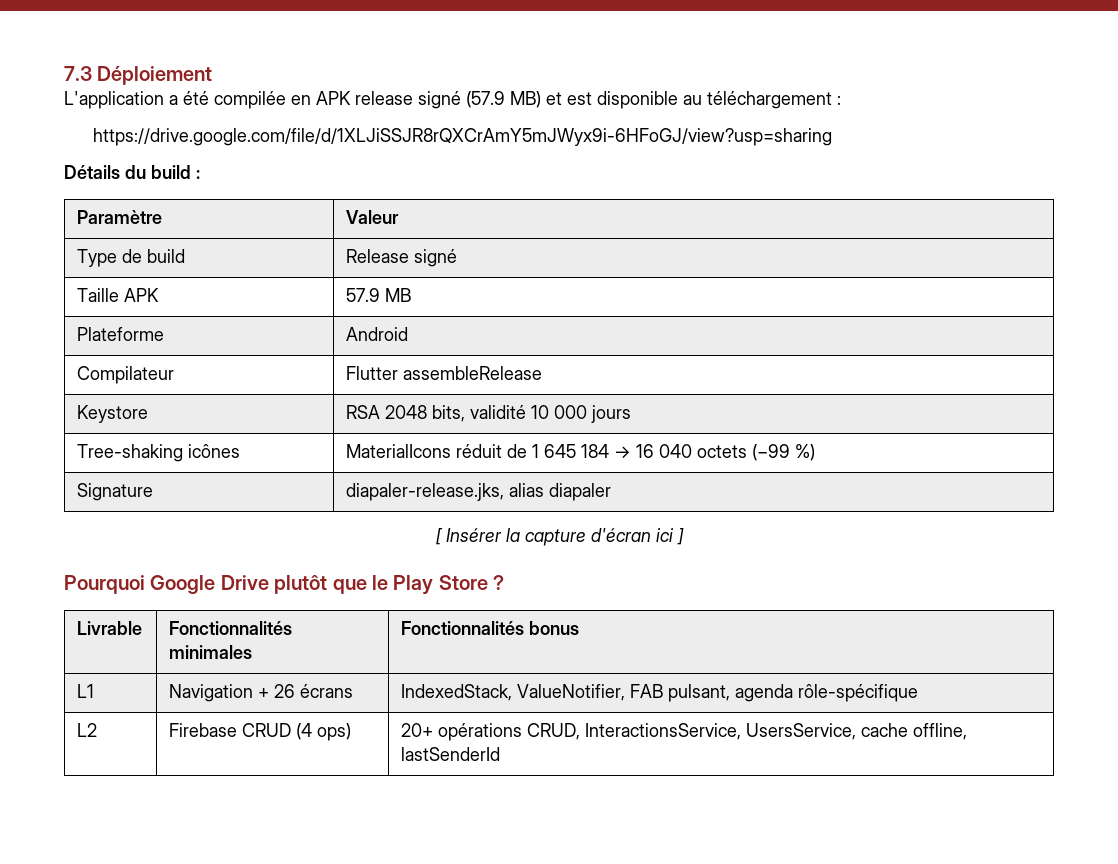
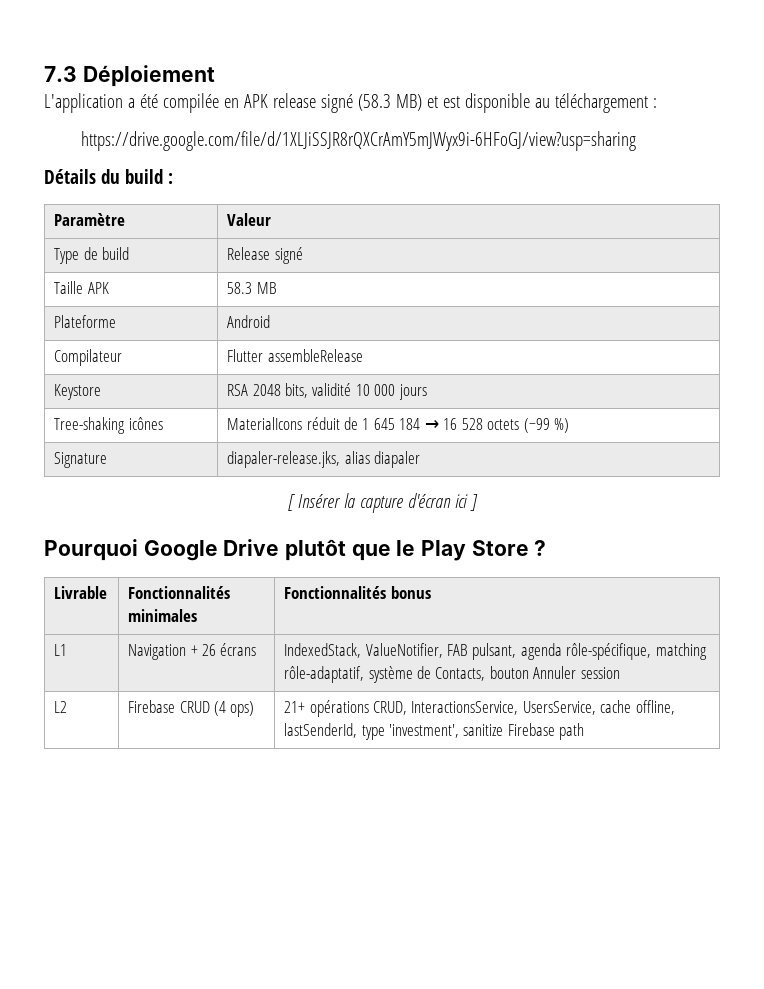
[466,91,505,108] (57.9 -> [357,94,391,111] (58.3
[346,288,381,302] 57.9 -> [227,282,253,294] 58.3
[659,444,693,458] 040 -> [461,418,483,430] 528
[798,684,919,702] rôle-spécifique -> [566,643,707,660] [284,666,620,683] rôle-spécifique, matching rôle-adaptatif, système de Contacts, bouton Annuler session
[401,723,434,737] 20+ -> [284,701,306,713] 21+
[401,747,501,761] lastSenderId -> [284,723,585,740] lastSenderId, type 'investment', sanitize Firebase path

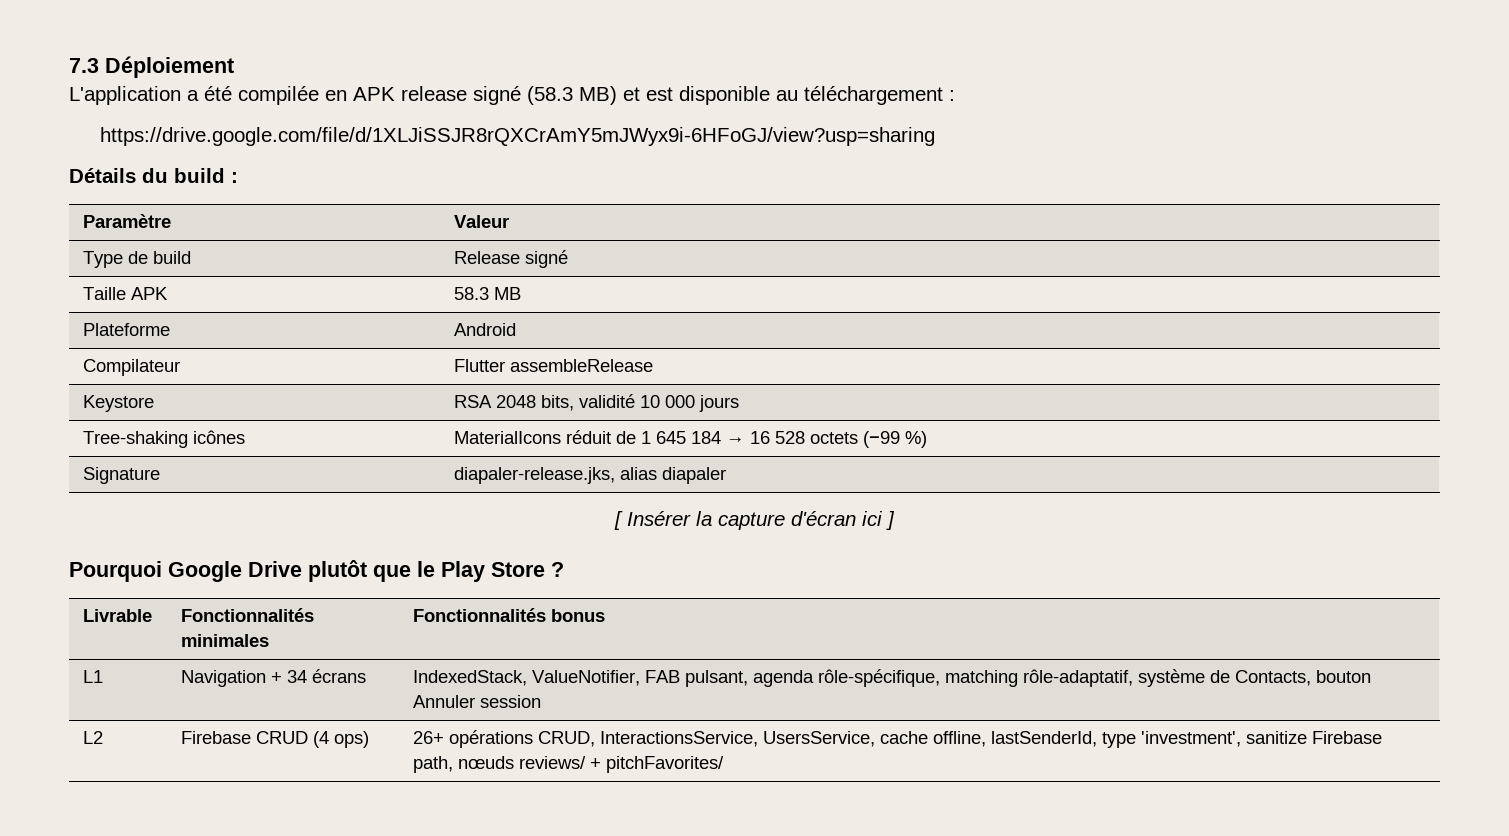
[201,644,216,656] 26 -> [287,670,308,683] 34
[284,701,306,713] 21+ -> [413,731,445,744] 26+
[559,723,585,740] path -> [413,756,725,773] path, nœuds reviews/ + pitchFavorites/

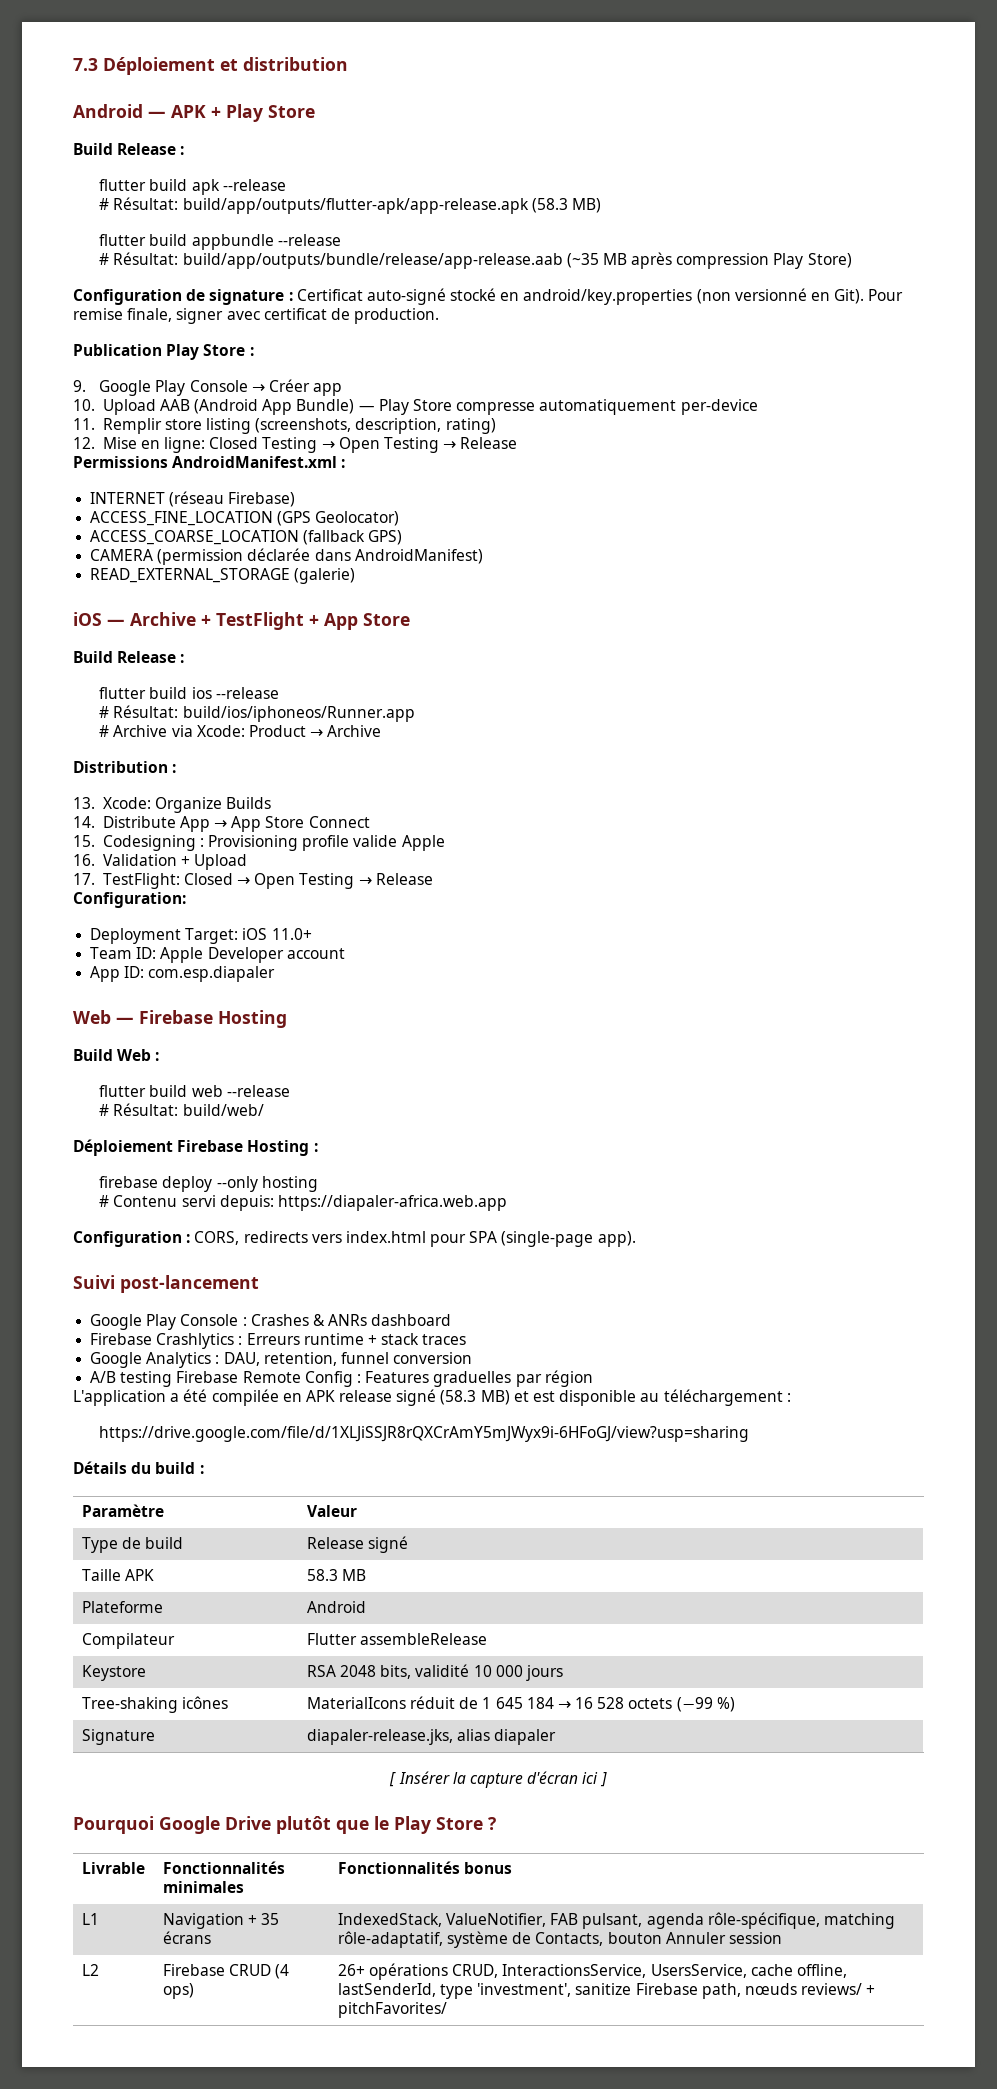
(234, 67) none -> [220,57,348,71] [73,104,315,122] [73,143,185,155] [99,179,286,195] [99,197,601,214] [99,234,341,250] [99,252,852,269] [73,288,904,305] [73,308,440,324] [73,344,254,360] [73,379,343,396] [73,399,758,415] [73,418,496,434] [73,437,518,453] [73,456,346,468] [90,491,296,507] [90,511,400,526] [90,530,403,545] [90,548,483,565] [90,568,356,584] [73,612,410,630] [73,651,185,663] [99,687,279,699] [99,705,415,722] [99,725,382,737] [73,761,177,773] [73,797,272,813] [73,816,370,832] [73,835,445,851] [73,854,248,870] [73,873,433,889] [73,892,186,908] [90,928,312,944] [90,947,345,963] [90,966,276,982] [73,1010,287,1028] [73,1049,160,1061] [99,1085,290,1097] [99,1103,264,1116] [73,1139,318,1156] [99,1176,318,1192] [99,1195,507,1211] [73,1231,636,1247] [73,1275,259,1293] [90,1314,452,1330] [90,1333,467,1349] [90,1352,473,1368] [90,1370,593,1387] et distribution // Android — APK + Play Store // Build Release : // flutter build apk --release // # Résultat: build/app/outputs/flutter-apk/app-release.apk (58.3 MB) // flutter build appbundle --release // # Résultat: build/app/outputs/bundle/release/app-release.aab (~35 MB après compression Play Store) // Configuration de signature : Certificat auto-signé stocké en android/key.properties (non versionné en Git). Pour remise finale, signer avec certificat de production. // Publication Play Store : // 9. Google Play Console → Créer app // 10. Upload AAB (Android App Bundle) — Play Store compresse automatiquement per-device // 11. Remplir store listing (screenshots, description, rating) // 12. Mise en ligne: Closed Testing → Open Testing → Release // Permissions AndroidManifest.xml : // INTERNET (réseau Firebase) // ACCESS_FINE_LOCATION (GPS Geolocator) // ACCESS_COARSE_LOCATION (fallback GPS) // CAMERA (permission déclarée dans AndroidManifest) // READ_EXTERNAL_STORAGE (galerie) // iOS — Archive + TestFlight + App Store // Build Release : // flutter build ios --release // # Résultat: build/ios/iphoneos/Runner.app // # Archive via Xcode: Product → Archive // Distribution : // 13. Xcode: Organize Builds // 14. Distribute App → App Store Connect // 15. Codesigning : Provisioning profile valide Apple // 16. Validation + Upload // 17. TestFlight: Closed → Open Testing → Release // Configuration: // Deployment Target: iOS 11.0+ // Team ID: Apple Developer account // App ID: com.esp.diapaler // Web — Firebase Hosting // Build Web : // flutter build web --release // # Résultat: build/web/ // Déploiement Firebase Hosting : // firebase deploy --only hosting // # Contenu servi depuis: https://diapaler-africa.web.app // Configuration : CORS, redirects vers index.html pour SPA (single-page app). // Suivi post-lancement // Google Play Console : Crashes & ANRs dashboard // Firebase Crashlytics : Erreurs runtime + stack traces // Google Analytics : DAU, retention, funnel conversion // A/B testing Firebase Remote Config : Features graduelles par région
[287,670,308,683] 34 -> [261,1913,280,1925] 35

